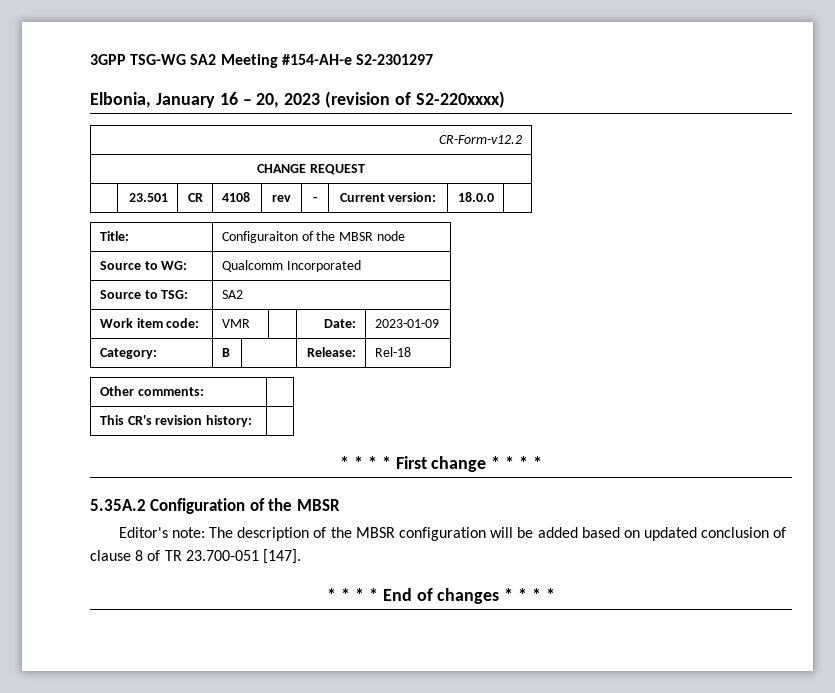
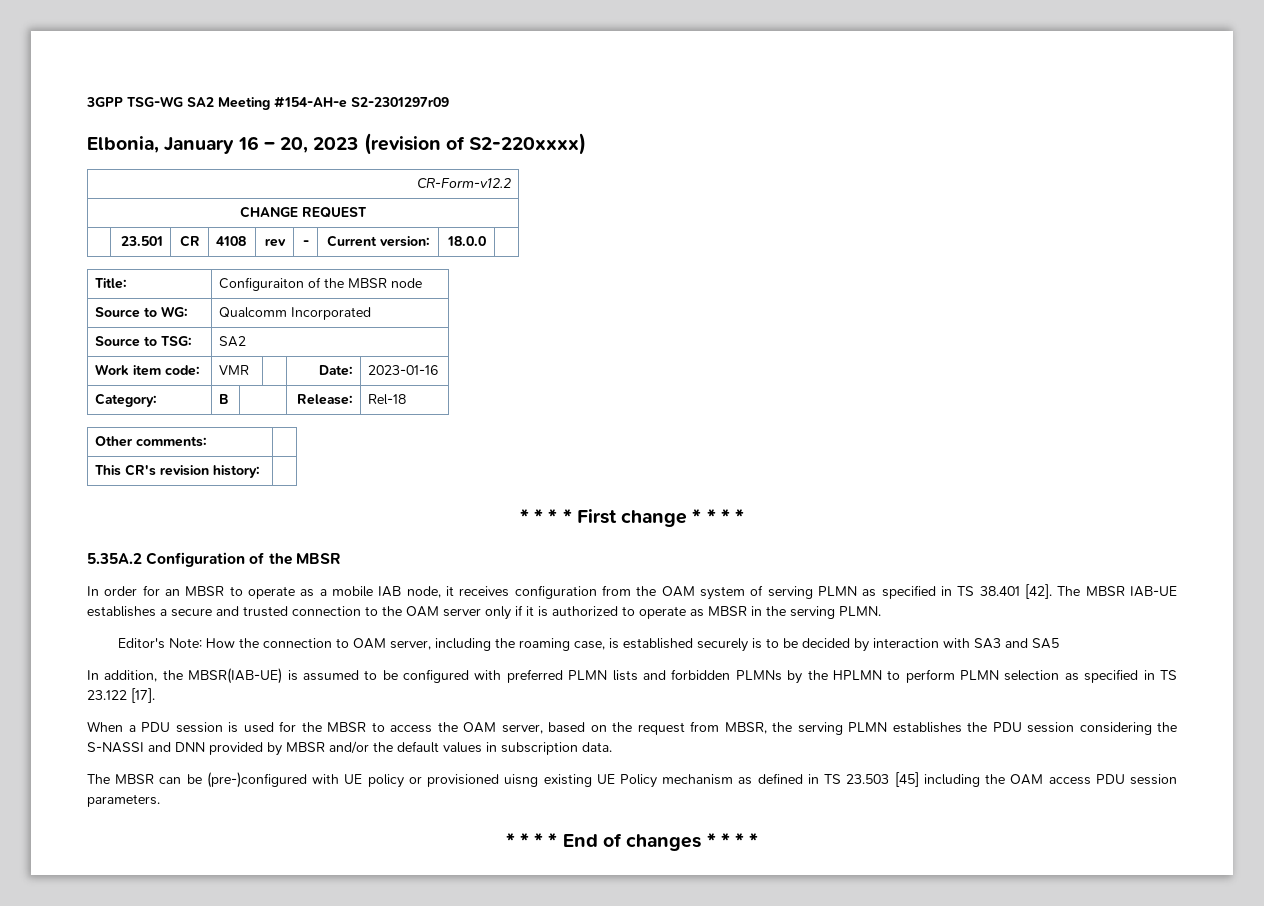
[355,54,433,65] S2-2301297 -> [351,97,449,107] S2-2301297r09
[374,319,439,328] 2023-01-09 -> [368,365,439,375] 2023-01-16
[118,527,787,541] [90,549,301,564] Editor's note: The description of the MBSR configuration will be added based on updated conclusion of clause 8 of TR 23.700-051 [147]. -> [87,584,1178,600] [87,605,881,620] [117,638,1059,652] [87,668,1177,684] [87,688,155,703] [87,721,1177,735] [87,741,612,756] [87,772,1178,788] [87,794,160,807] In order for an MBSR to operate as a mobile IAB node, it receives configuration from the OAM system of serving PLMN as specified in TS 38.401 [42]. The MBSR IAB-UE establishes a secure and trusted connection to the OAM server only if it is authorized to operate as MBSR in the serving PLMN. // Editor's Note: How the connection to OAM server, including the roaming case, is established securely is to be decided by interaction with SA3 and SA5 // In addition, the MBSR(IAB-UE) is assumed to be configured with preferred PLMN lists and forbidden PLMNs by the HPLMN to perform PLMN selection as specified in TS 23.122 [17]. // When a PDU session is used for the MBSR to access the OAM server, based on the request from MBSR, the serving PLMN establishes the PDU session considering the S-NASSI and DNN provided by MBSR and/or the default values in subscription data. // The MBSR can be (pre-)configured with UE policy or provisioned uisng existing UE Policy mechanism as defined in TS 23.503 [45] including the OAM access PDU session parameters.

